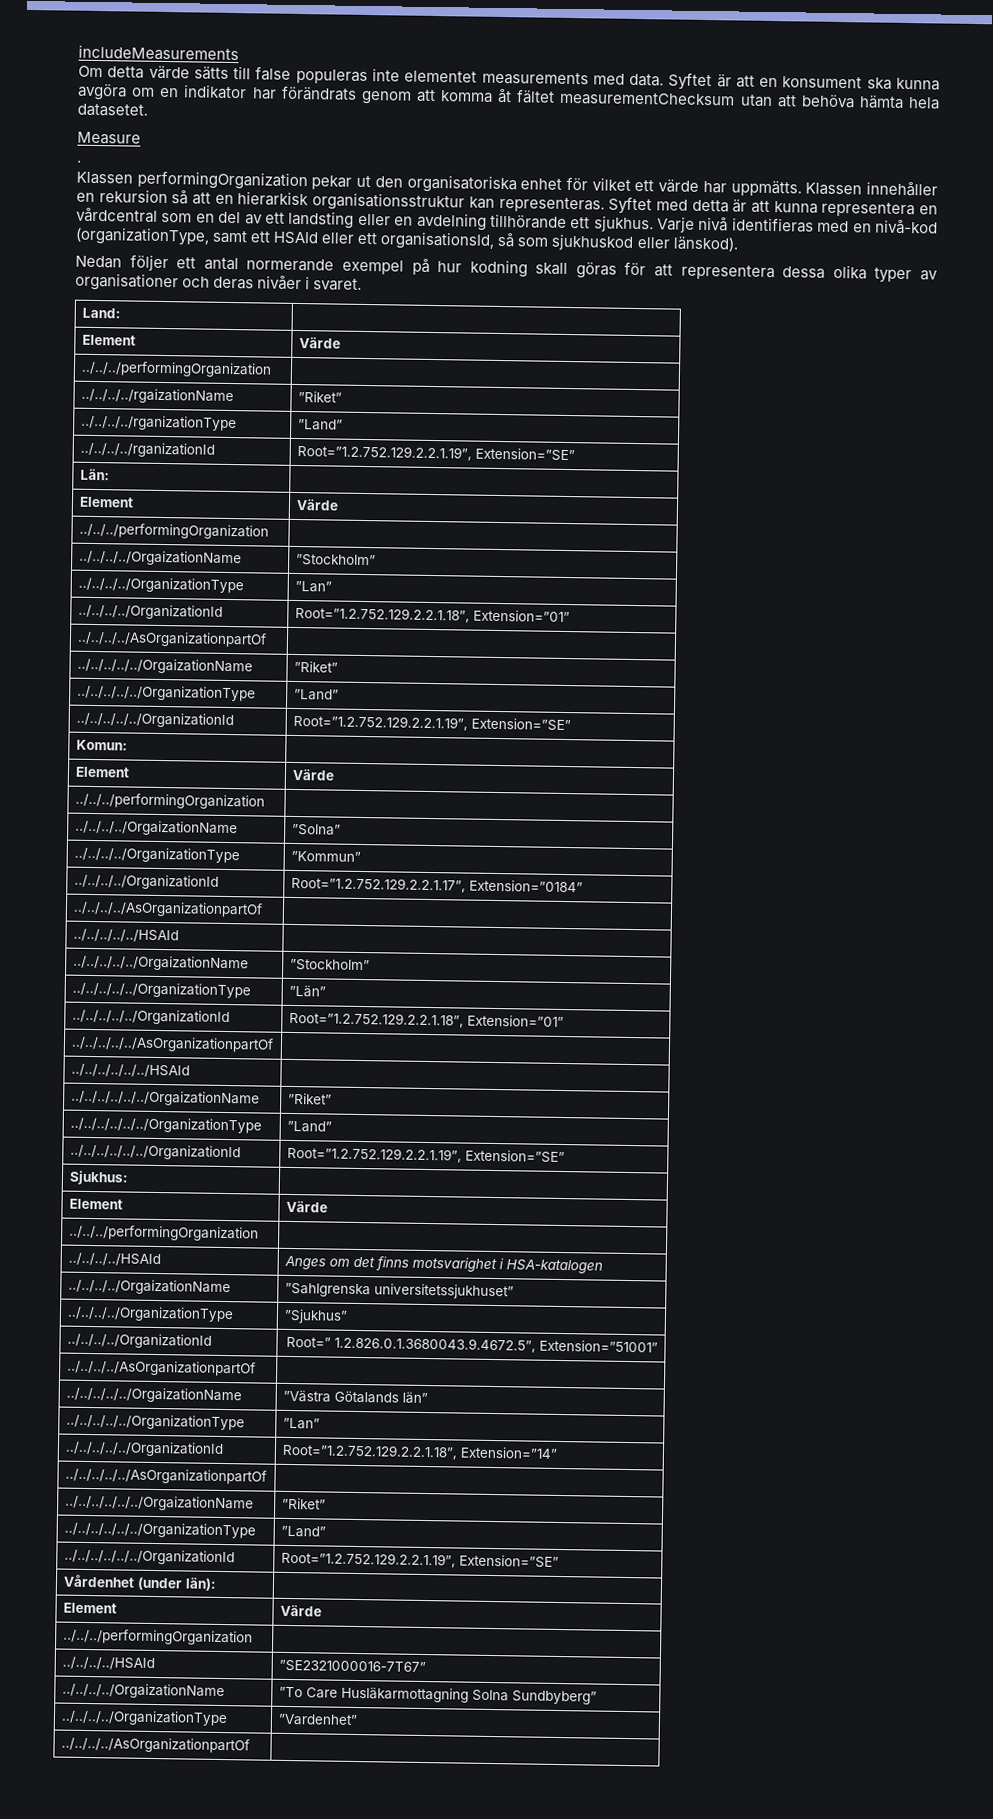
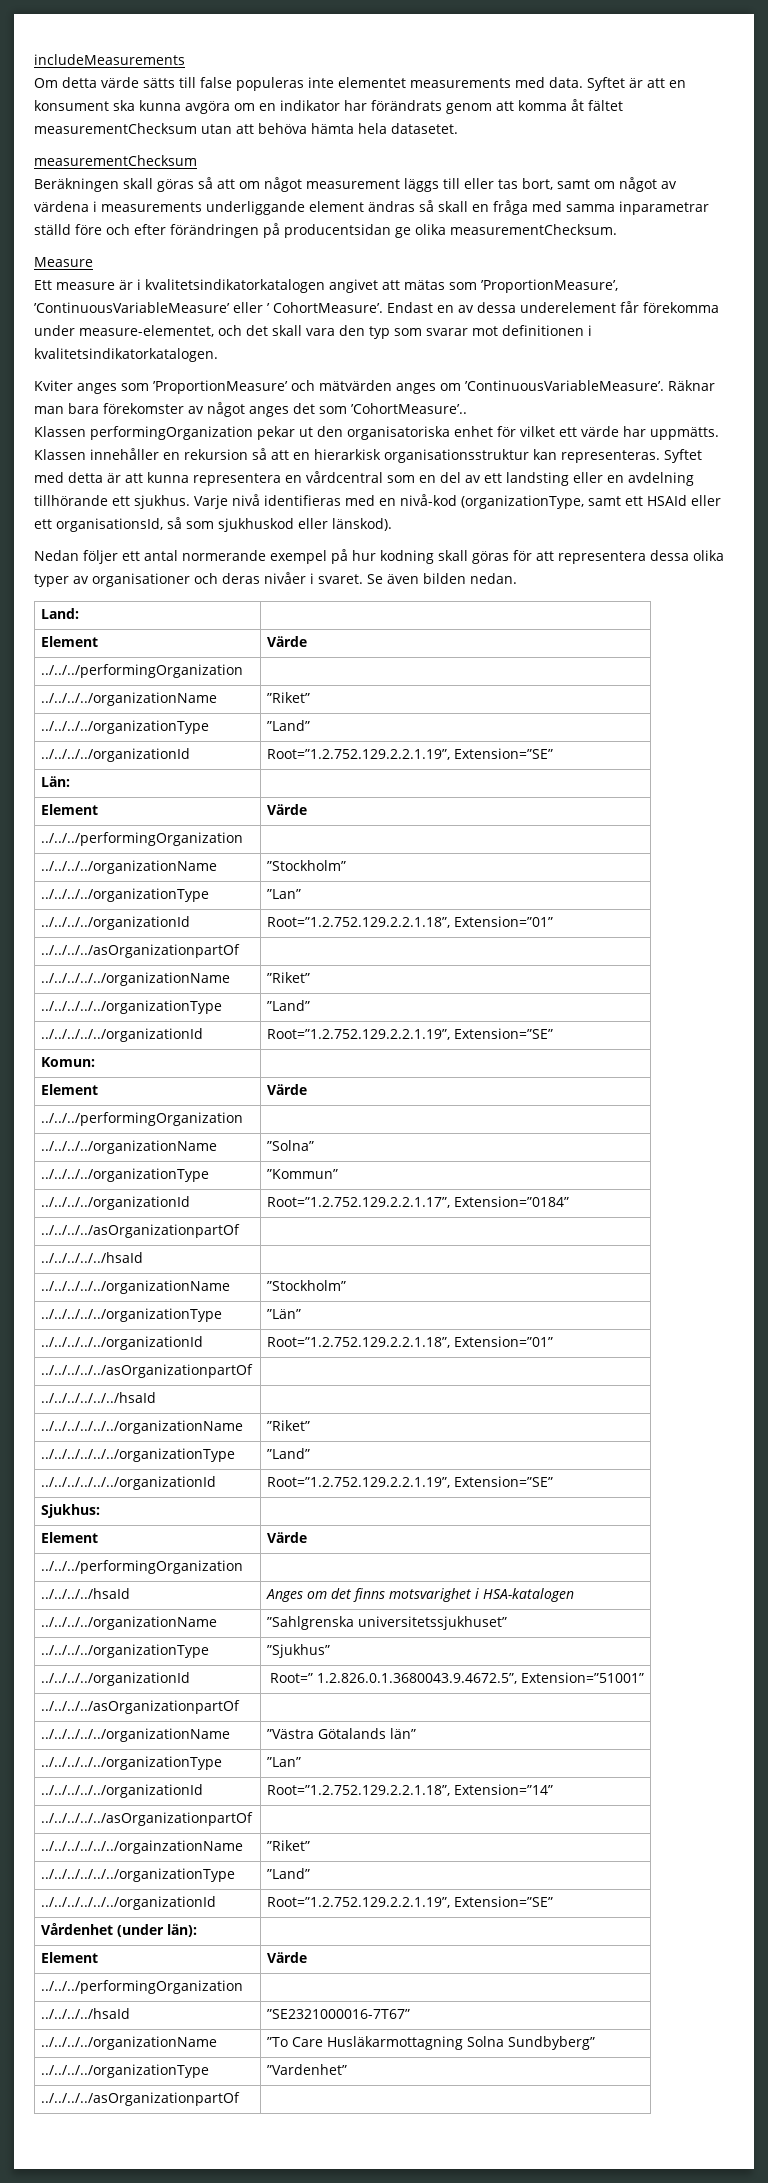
[77,131,141,145] [77,160,82,163] Measure // . -> [34,155,197,166] [34,177,677,192] [34,200,709,215] [34,223,617,238] [34,257,93,267] [34,279,618,293] [34,301,719,313] [34,325,592,339] [34,348,218,362] [34,380,715,394] [34,402,467,417] measurementChecksum // Beräkningen skall göras så att om något measurement läggs till eller tas bort, samt om något av värdena i measurements underliggande element ändras så skall en fråga med samma inparametrar ställd före och efter förändringen på producentsidan ge olika measurementChecksum. // Measure // Ett measure är i kvalitetsindikatorkatalogen angivet att mätas som ’ProportionMeasure’, ’ContinuousVariableMeasure’ eller ’ CohortMeasure’. Endast en av dessa underelement får förekomma under measure-elementet, och det skall vara den typ som svarar mot definitionen i kvalitetsindikatorkatalogen. // Kviter anges som ’ProportionMeasure’ och mätvärden anges om ’ContinuousVariableMeasure’. Räknar man bara förekomster av något anges det som ’CohortMeasure’..
(363, 284) none -> [367,573,517,584] Se även bilden nedan.
[80,387,234,405] [297,390,342,403] [80,414,237,432] [297,418,343,431] [79,441,215,458] ../../../../rgaizationName | ”Riket” // ../../../../rganizationType | ”Land” // ../../../../rganizationId -> [41,692,218,706] [267,692,311,703] [41,720,210,734] [267,720,311,731] [41,748,191,762] ../../../../organizationName | ”Riket” // ../../../../organizationType | ”Land” // ../../../../organizationId
[78,549,242,567] [295,553,376,567] [77,576,244,594] [294,580,332,593] [77,603,223,620] [294,606,570,623] [76,630,267,648] [76,657,253,675] [293,660,338,673] [76,684,256,702] [293,688,339,701] [75,711,234,729] ../../../../OrgaizationName | ”Stockholm” // ../../../../OrganizationType | ”Lan” // ../../../../OrganizationId | Root=”1.2.752.129.2.2.1.18”, Extension=”01” // ../../../../AsOrganizationpartOf | // ../../../../../OrgaizationName | ”Riket” // ../../../../../OrganizationType | ”Land” // ../../../../../OrganizationId -> [41,860,218,874] [267,860,347,871] [41,888,210,902] [267,889,302,899] [41,916,191,930] [267,916,554,928] [41,944,241,958] [41,972,231,986] [267,972,311,983] [41,1000,223,1014] [267,1000,311,1011] [41,1028,204,1042] ../../../../organizationName | ”Stockholm” // ../../../../organizationType | ”Lan” // ../../../../organizationId | Root=”1.2.752.129.2.2.1.18”, Extension=”01” // ../../../../asOrganizationpartOf | // ../../../../../organizationName | ”Riket” // ../../../../../organizationType | ”Land” // ../../../../../organizationId
[74,819,238,837] ../../../../OrgaizationName -> [41,1140,218,1154] ../../../../organizationName
[73,846,240,864] ../../../../OrganizationType -> [41,1168,210,1182] ../../../../organizationType
[73,873,219,890] ../../../../OrganizationId -> [41,1196,191,1210] ../../../../organizationId
[72,900,263,918] [72,928,179,943] [72,954,249,972] [289,958,370,972] [71,981,251,999] ../../../../AsOrganizationpartOf | // ../../../../../HSAId | // ../../../../../OrgaizationName | ”Stockholm” // ../../../../../OrganizationType -> [41,1224,241,1238] [41,1252,144,1263] [41,1280,231,1294] [267,1280,347,1291] [41,1308,223,1322] ../../../../asOrganizationpartOf | // ../../../../../hsaId | // ../../../../../organizationName | ”Stockholm” // ../../../../../organizationType
[71,1008,230,1026] [288,1011,564,1028] [70,1035,274,1053] [70,1063,190,1078] [70,1089,260,1107] [287,1092,332,1105] [69,1116,262,1134] [286,1120,332,1133] [69,1143,241,1161] ../../../../../OrganizationId | Root=”1.2.752.129.2.2.1.18”, Extension=”01” // ../../../../../AsOrganizationpartOf | // ../../../../../../HSAId | // ../../../../../../OrgaizationName | ”Riket” // ../../../../../../OrganizationType | ”Land” // ../../../../../../OrganizationId -> [41,1336,204,1350] [267,1336,554,1348] [41,1364,254,1378] [41,1392,157,1403] [41,1420,244,1434] [267,1420,311,1431] [41,1448,236,1462] [267,1448,311,1459] [41,1476,217,1490] ../../../../../organizationId | Root=”1.2.752.129.2.2.1.18”, Extension=”01” // ../../../../../asOrganizationpartOf | // ../../../../../../hsaId | // ../../../../../../organizationName | ”Riket” // ../../../../../../organizationType | ”Land” // ../../../../../../organizationId
[67,1252,161,1267] ../../../../HSAId -> [41,1588,131,1599] ../../../../hsaId
[67,1278,231,1296] ../../../../OrgaizationName -> [41,1616,218,1630] ../../../../organizationName
[66,1305,234,1323] ../../../../OrganizationType -> [41,1644,210,1658] ../../../../organizationType
[66,1332,212,1349] ../../../../OrganizationId -> [41,1672,191,1686] ../../../../organizationId
[66,1359,256,1377] [65,1386,242,1404] ../../../../AsOrganizationpartOf | // ../../../../../OrgaizationName -> [41,1700,241,1714] [41,1728,231,1742] ../../../../asOrganizationpartOf | // ../../../../../organizationName
[65,1413,245,1431] [282,1417,320,1430] [64,1440,224,1458] ../../../../../OrganizationType | ”Lan” // ../../../../../OrganizationId -> [41,1756,223,1770] [267,1757,302,1767] [41,1784,204,1798] ../../../../../organizationType | ”Lan” // ../../../../../organizationId
[64,1467,267,1485] [64,1494,254,1512] [281,1497,326,1510] [63,1521,256,1539] [280,1525,326,1538] [63,1548,235,1566] ../../../../../AsOrganizationpartOf | // ../../../../../../OrgaizationName | ”Riket” // ../../../../../../OrganizationType | ”Land” // ../../../../../../OrganizationId -> [41,1812,254,1826] [41,1840,244,1854] [267,1840,311,1851] [41,1868,236,1882] [267,1868,311,1879] [41,1896,217,1910] ../../../../../asOrganizationpartOf | // ../../../../../../orgainzationName | ”Riket” // ../../../../../../organizationType | ”Land” // ../../../../../../organizationId
[61,1656,155,1671] ../../../../HSAId -> [41,2008,131,2019] ../../../../hsaId
[61,1682,225,1700] ../../../../OrgaizationName -> [41,2036,218,2050] ../../../../organizationName
[60,1709,228,1727] ../../../../OrganizationType -> [41,2064,210,2078] ../../../../organizationType
[60,1736,250,1754] ../../../../AsOrganizationpartOf -> [41,2092,241,2106] ../../../../asOrganizationpartOf

